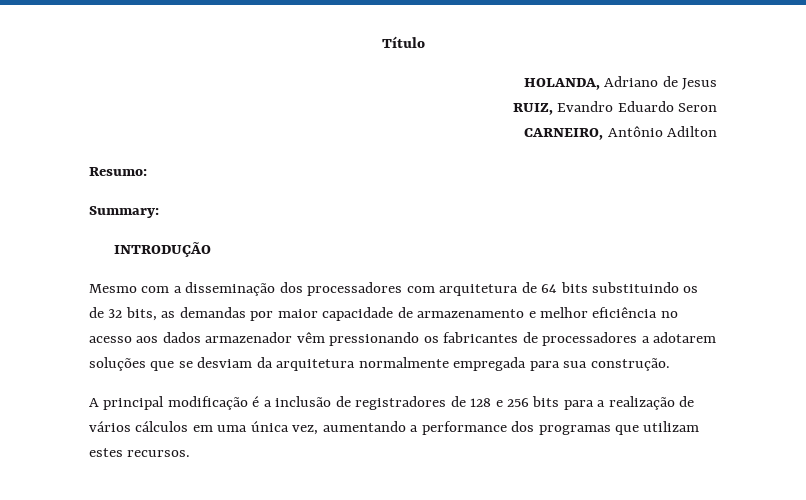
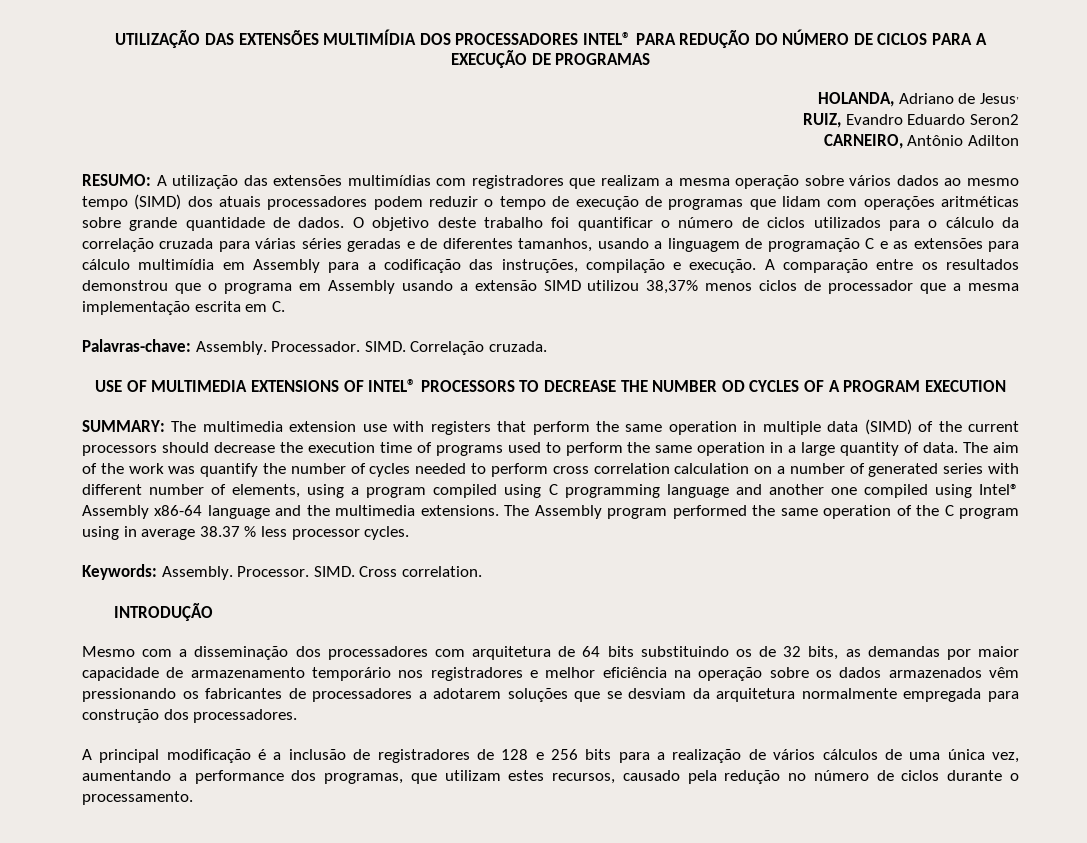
[381,36,425,48] Título -> [115,29,987,48] [450,50,651,68] UTILIZAÇÃO DAS EXTENSÕES MULTIMÍDIA DOS PROCESSADORES INTEL® PARA REDUÇÃO DO NÚMERO DE CICLOS PARA A EXECUÇÃO DE PROGRAMAS
[682,78,718,90] Jesus -> [980,93,1020,104] Jesus,
[678,103,717,112] Seron -> [970,114,1020,125] Seron2
[89,167,147,176] [89,206,159,218] Resumo: // Summary: -> [82,174,1019,189] [82,194,1020,210] [82,217,1019,231] [82,238,1020,252] [82,259,1019,273] [82,280,1020,294] [82,301,285,315] [82,339,547,355] [95,379,1006,392] [82,419,1020,435] [82,442,1020,456] [82,463,1020,477] [82,484,1019,498] [82,505,1020,519] [82,526,410,540] [82,564,482,580] RESUMO: A utilização das extensões multimídias com registradores que realizam a mesma operação sobre vários dados ao mesmo tempo (SIMD) dos atuais processadores podem reduzir o tempo de execução de programas que lidam com operações aritméticas sobre grande quantidade de dados. O objetivo deste trabalho foi quantificar o número de ciclos utilizados para o cálculo da correlação cruzada para várias séries geradas e de diferentes tamanhos, usando a linguagem de programação C e as extensões para cálculo multimídia em Assembly para a codificação das instruções, compilação e execução. A comparação entre os resultados demonstrou que o programa em Assembly usando a extensão SIMD utilizou 38,37% menos ciclos de processador que a mesma implementação escrita em C. // Palavras-chave: Assembly. Processador. SIMD. Correlação cruzada. // USE OF MULTIMEDIA EXTENSIONS OF INTEL® PROCESSORS TO DECREASE THE NUMBER OD CYCLES OF A PROGRAM EXECUTION // SUMMARY: The multimedia extension use with registers that perform the same operation in multiple data (SIMD) of the current processors should decrease the execution time of programs used to perform the same operation in a large quantity of data. The aim of the work was quantify the number of cycles needed to perform cross correlation calculation on a number of generated series with different number of elements, using a program compiled using C programming language and another one compiled using Intel® Assembly x86-64 language and the multimedia extensions. The Assembly program performed the same operation of the C program using in average 38.37 % less processor cycles. // Keywords: Assembly. Processor. SIMD. Cross correlation.
[528,307,678,318] [89,332,293,343] e melhor eficiência no acesso aos dados armazenador -> [312,667,982,681] temporário nos registradores e melhor eficiência na operação sobre os dados armazenados
[563,358,670,371] sua construção. -> [82,709,298,723] construção dos processadores.
[192,425,213,432] em -> [884,749,902,760] de
[538,425,611,435] programas -> [324,773,404,784] programas,
[127,450,191,457] recursos. -> [552,770,1019,784] [82,791,193,805] recursos, causado pela redução no número de ciclos durante o processamento.

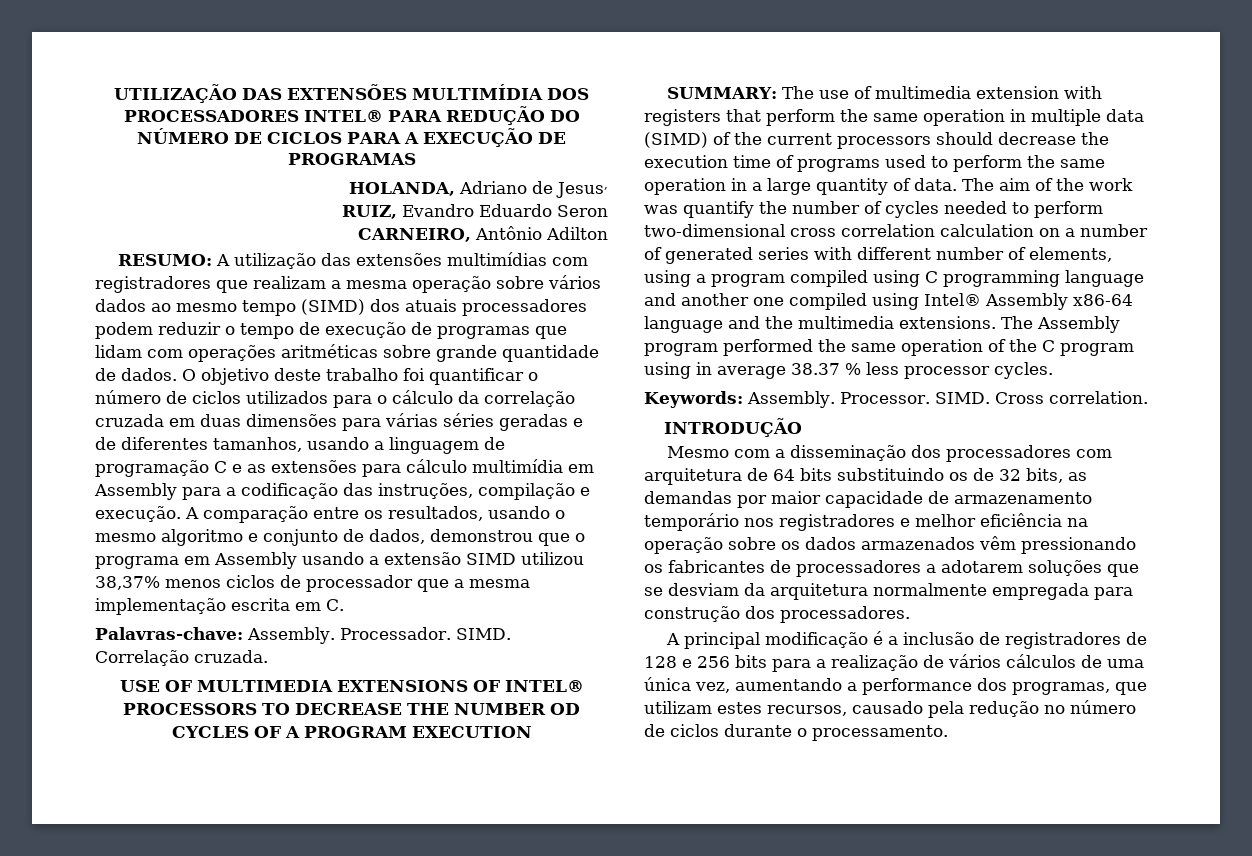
[970,114,1020,125] Seron2 -> [557,205,608,217] Seron
(214, 243) none -> [169,414,337,427] em duas dimensões
[946,259,1019,270] resultados -> [388,506,565,521] [95,529,425,546] resultados, usando o mesmo algoritmo e conjunto de dados,
(197, 426) none -> [819,86,873,99] use of
[362,424,387,432] use -> (1060, 92) none
(548, 470) none -> [644,224,785,237] two-dimensional

